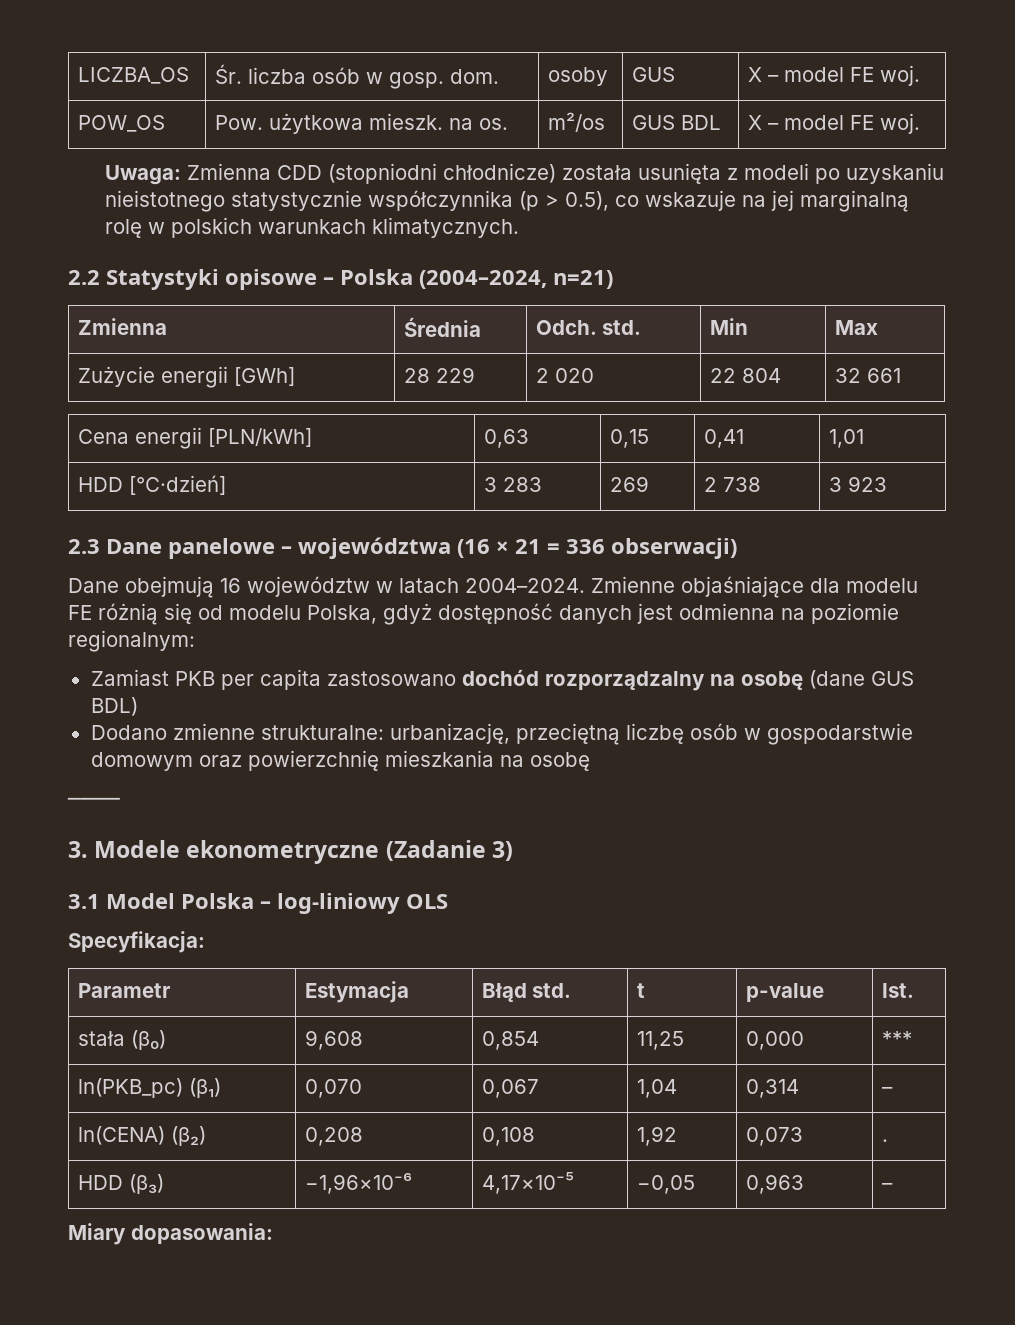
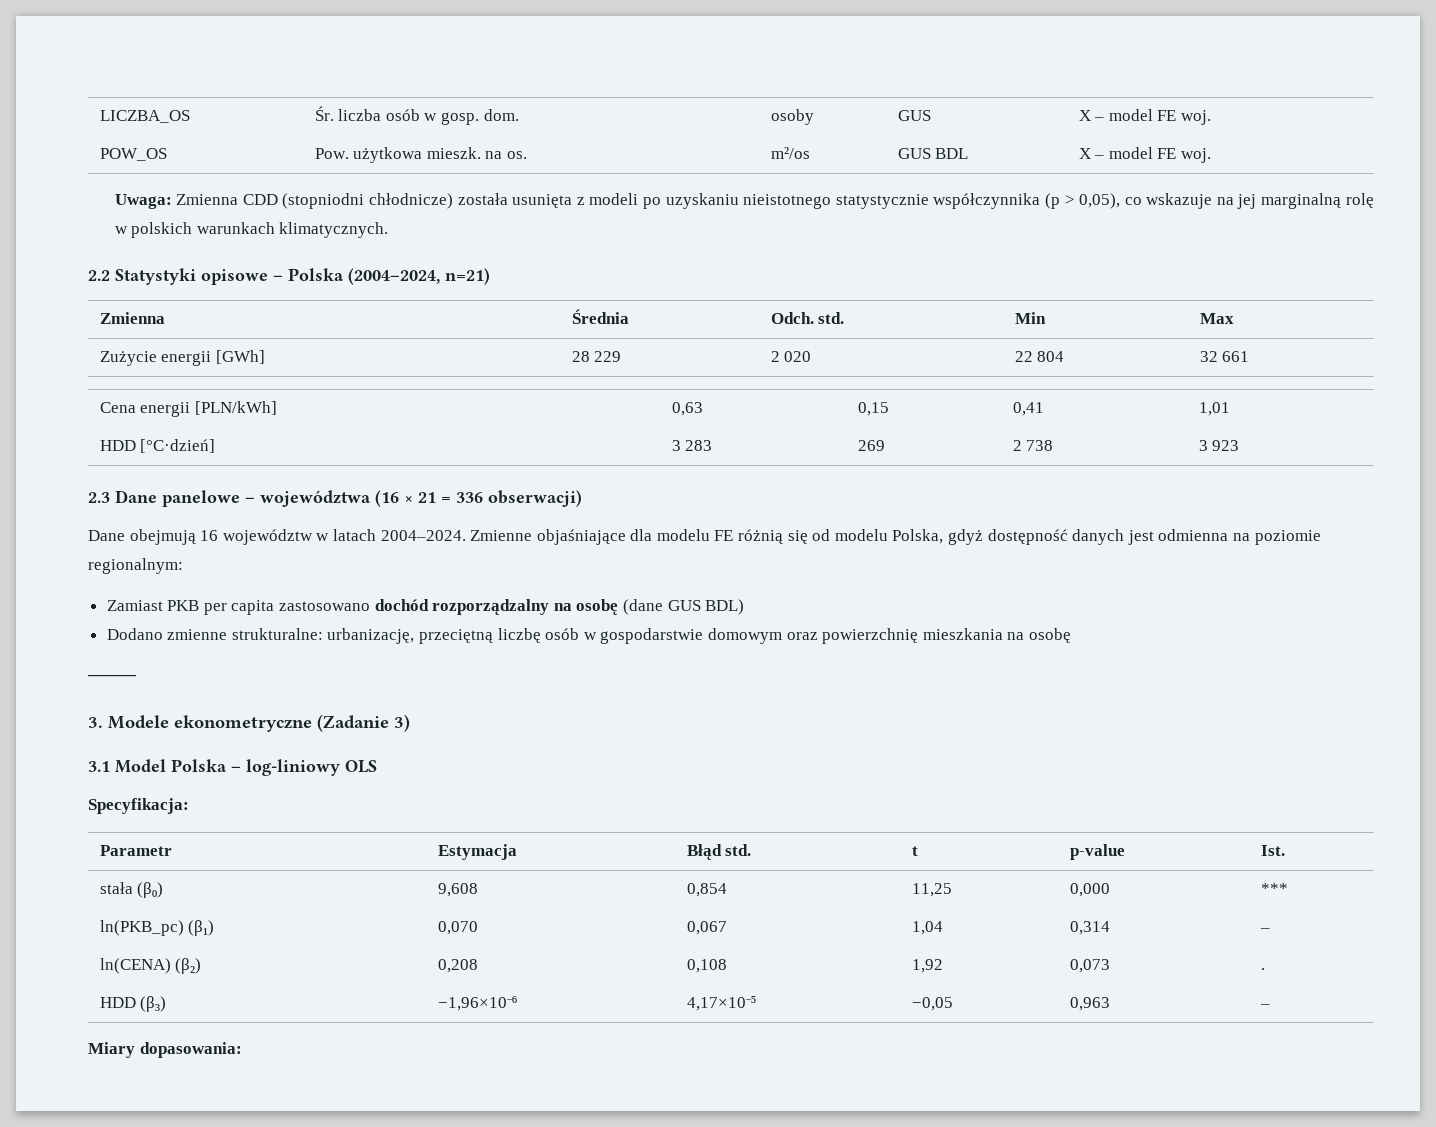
[565,191,610,211] 0.5), -> [1079,193,1121,209] 0,05),

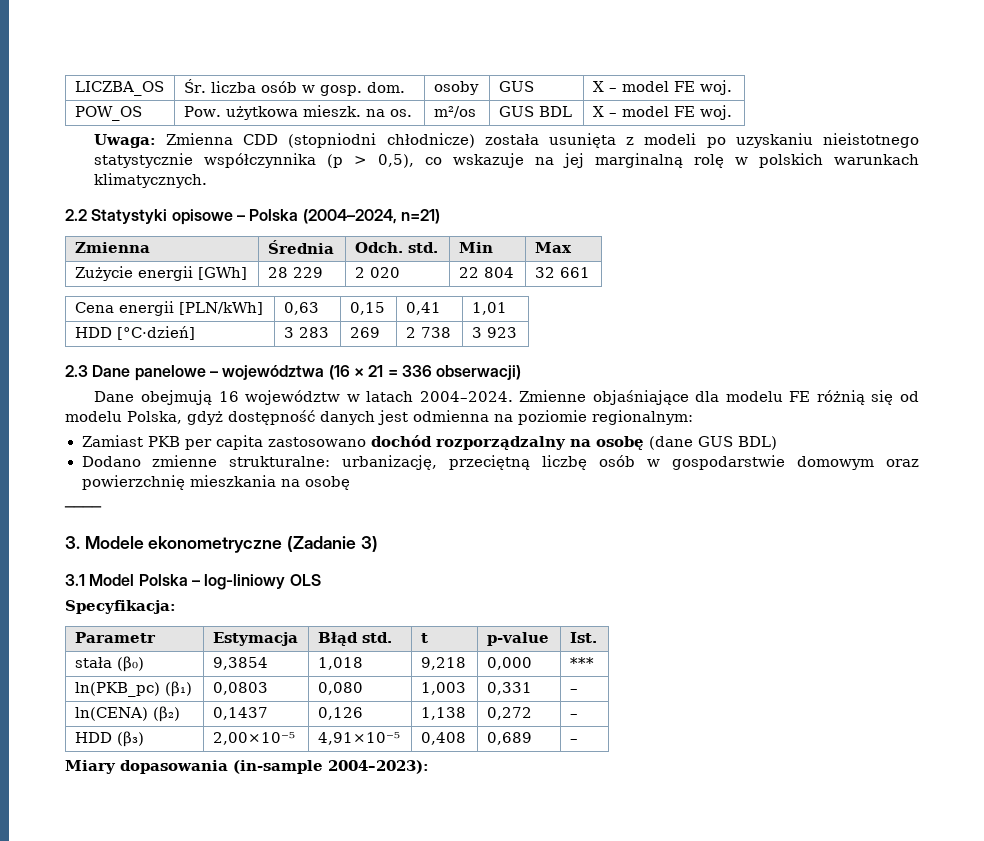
[1079,193,1121,209] 0,05), -> [377,154,414,168] 0,5),
[437,883,478,897] [686,883,727,897] [911,883,952,897] 9,608 | 0,854 | 11,25 -> [212,657,268,670] [317,657,363,670] [420,657,466,670] 9,3854 | 1,018 | 9,218
[437,921,478,935] [686,921,727,935] [911,921,943,935] [1069,921,1110,935] 0,070 | 0,067 | 1,04 | 0,314 -> [212,682,268,695] [317,682,363,695] [420,682,466,695] [486,682,532,695] 0,0803 | 0,080 | 1,003 | 0,331
[437,959,478,973] [686,959,727,973] [911,959,943,973] [1069,959,1110,973] [1260,968,1265,970] [99,996,167,1012] [437,996,517,1011] [686,996,756,1011] [911,997,953,1011] [1069,997,1110,1011] 0,208 | 0,108 | 1,92 | 0,073 | . // HDD (β₃) | −1,96×10⁻⁶ | 4,17×10⁻⁵ | −0,05 | 0,963 -> [212,707,268,720] [317,707,363,720] [420,707,466,720] [486,707,532,720] [569,714,578,718] [74,731,144,747] [212,731,295,745] [317,731,400,745] [420,732,466,745] [486,732,532,745] 0,1437 | 0,126 | 1,138 | 0,272 | – // HDD (β₃) | 2,00×10⁻⁵ | 4,91×10⁻⁵ | 0,408 | 0,689
[139,1042,242,1058] dopasowania: -> [120,760,429,774] dopasowania (in-sample 2004–2023):

